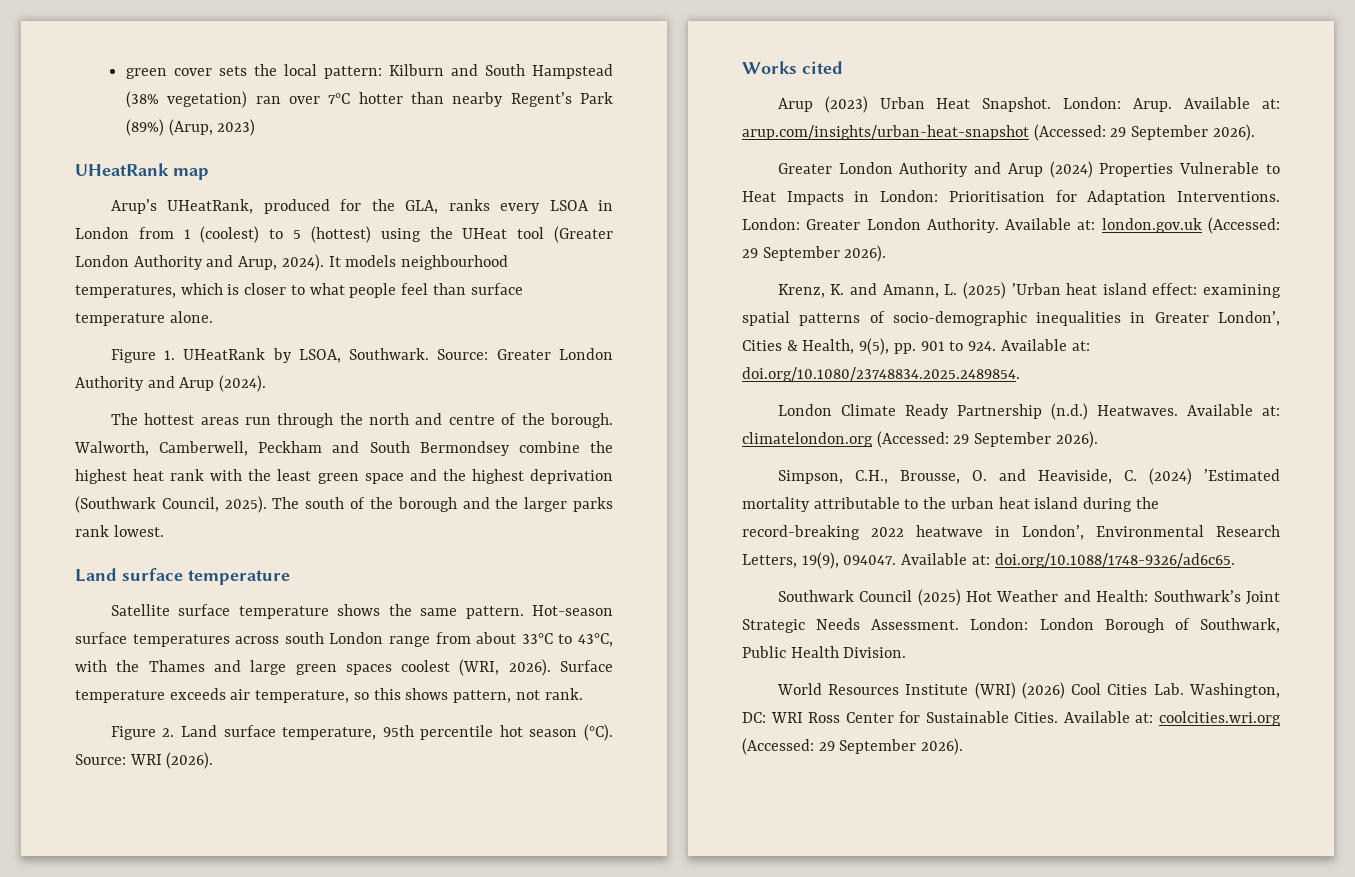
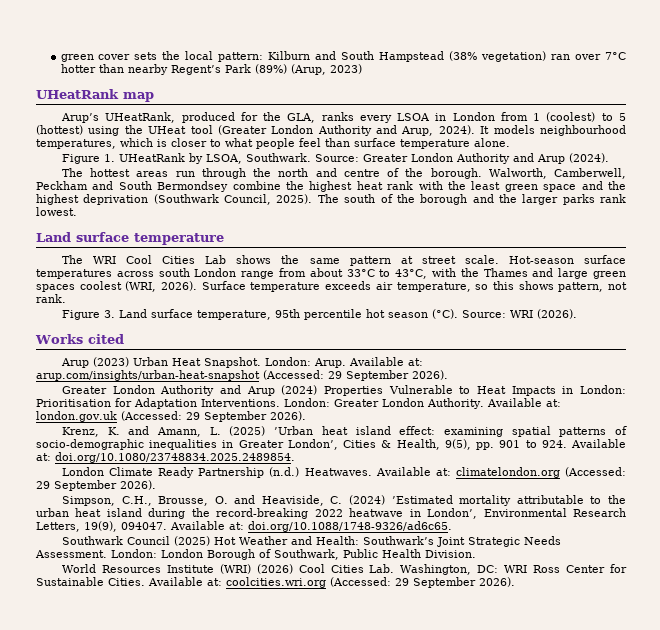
[110,604,524,619] Satellite surface temperature shows the same pattern. -> [61,255,499,266] The WRI Cool Cities Lab shows the same pattern at street scale.
[162,728,175,737] 2. -> [103,310,115,318] 3.

